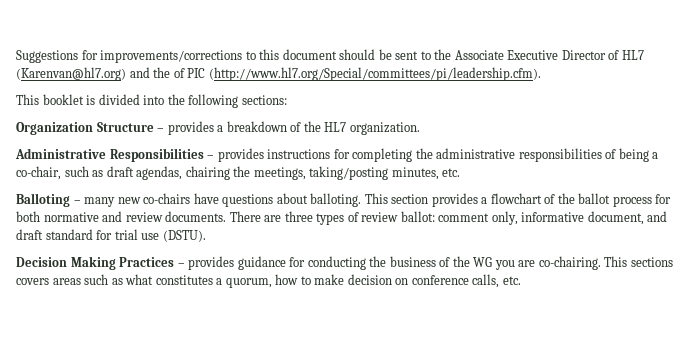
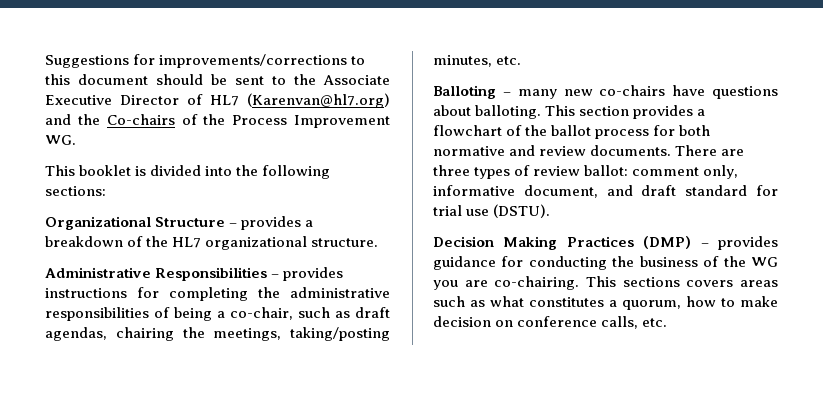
[173,67,541,81] of PIC (http://www.hl7.org/Special/committees/pi/leadership.cfm). -> [106,114,390,128] [45,135,76,145] Co-chairs of the Process Improvement WG.
[16,122,93,135] Organization -> [45,216,151,230] Organizational
[349,122,420,135] organization. -> [205,236,379,250] organizational structure.
(175, 262) none -> [643,236,692,249] (DMP)

